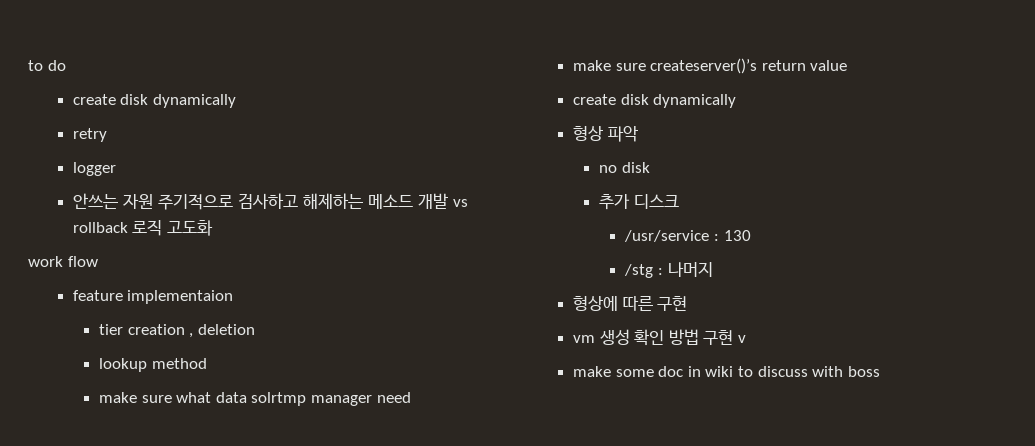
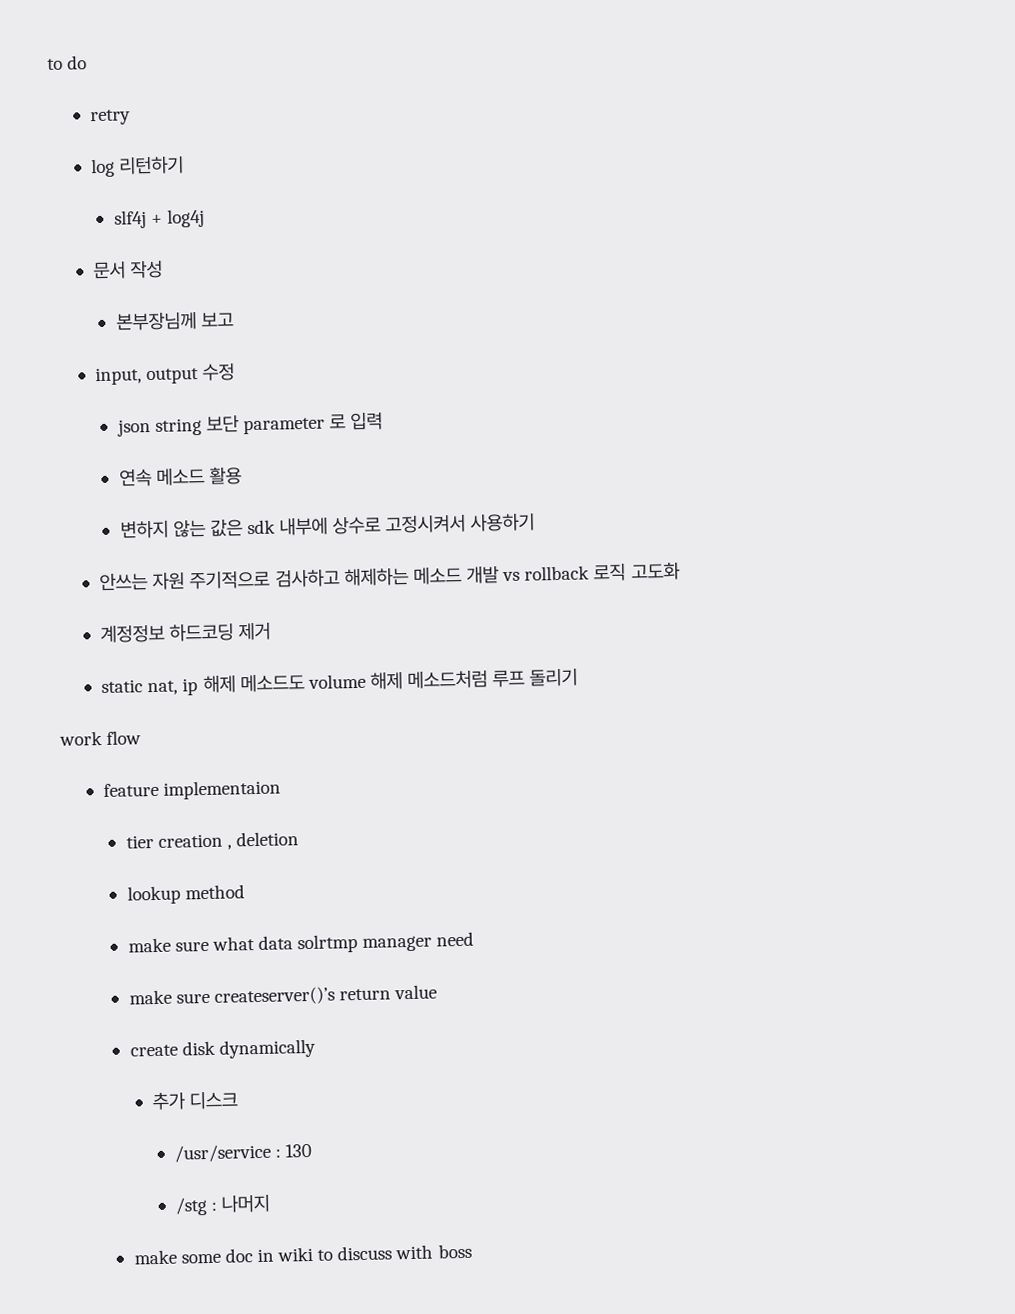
[72,94,237,108] [72,128,107,142] [72,162,116,176] create disk dynamically // retry // logger -> [90,109,132,126] [91,156,185,178] [113,208,205,229] [93,260,164,280] [115,312,234,331] [95,363,236,386] [116,412,384,437] [118,466,242,487] [119,513,536,539] retry // log 리턴하기 // slf4j + log4j // 문서 작성 // 본부장님께 보고 // input, output 수정 // json string 보단 parameter 로 입력 // 연속 메소드 활용 // 변하지 않는 값은 sdk 내부에 상수로 고정시켜서 사용하기
(214, 228) none -> [100,622,272,644] [101,668,579,696] // 계정정보 하드코딩 제거 // static nat, ip 해제 메소드도 volume 해제 메소드처럼 루프 돌리기
[573,126,638,142] [599,162,650,173] // 형상 파악 // no disk -> (316, 1048) none
[573,296,688,311] [573,329,747,346] // 형상에 따른 구현 // vm 생성 확인 방법 구현 v -> (271, 1203) none

